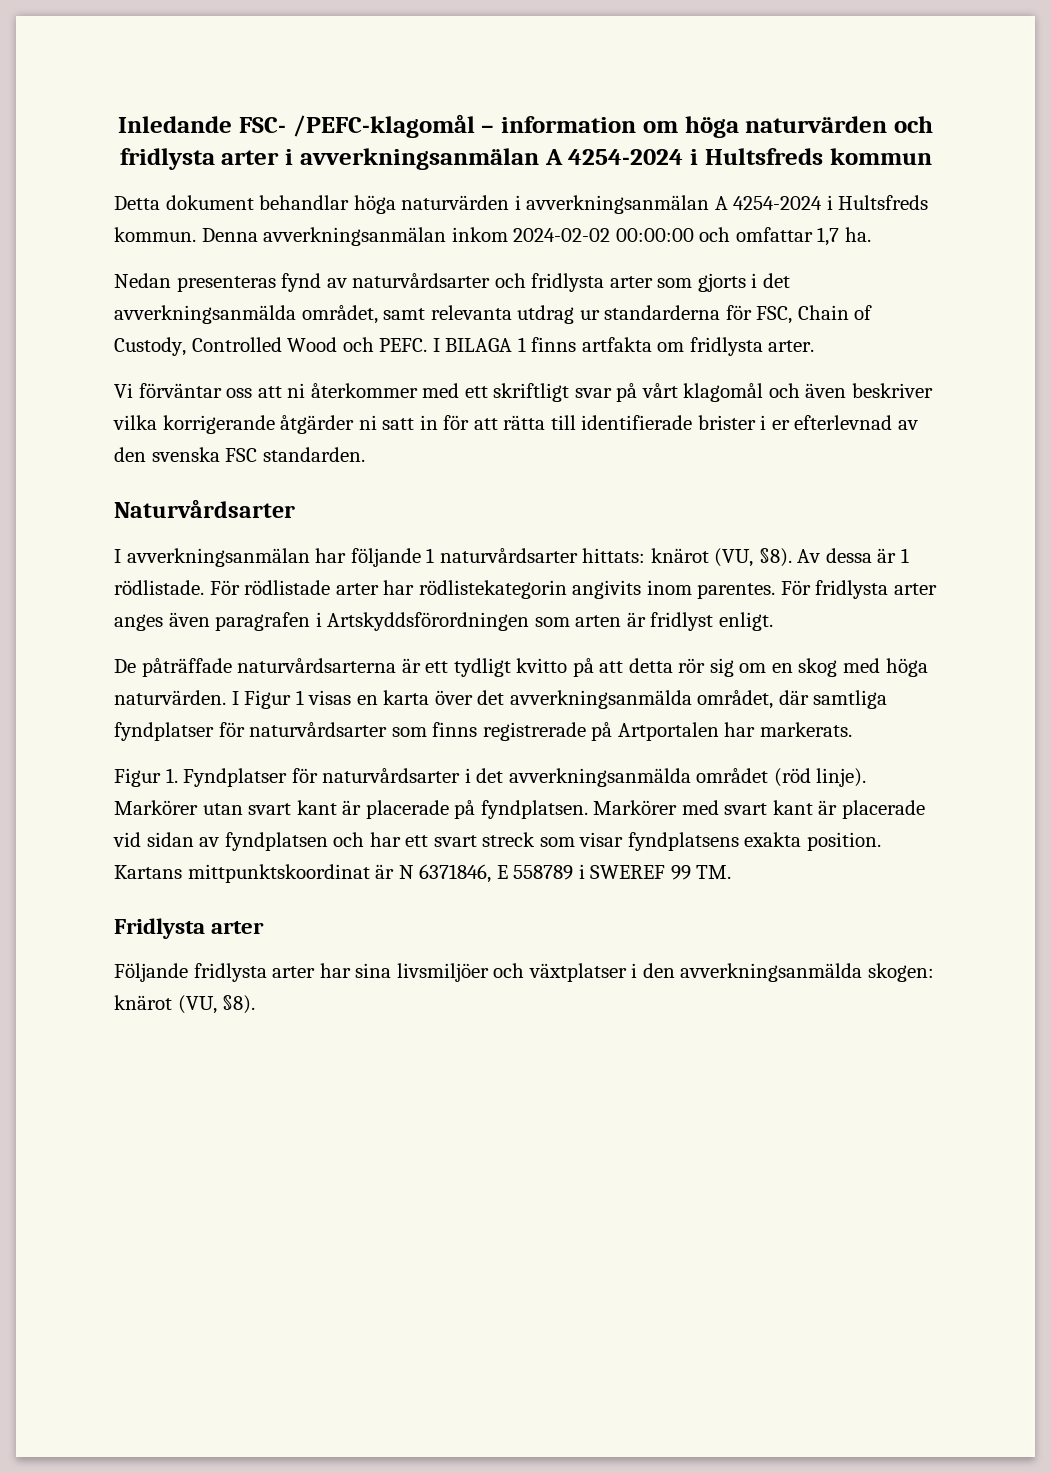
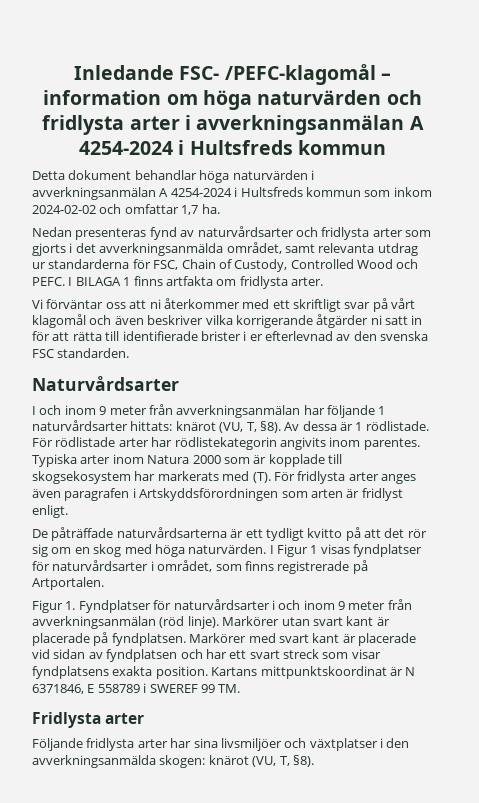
[114,227,447,246] kommun. Denna avverkningsanmälan -> [305,187,391,197] kommun som
[615,228,694,242] 00:00:00 -> (96, 209) none
(121, 556) none -> [39,404,173,415] och inom 9 meter från
(754, 557) none -> [246,422,257,432] T,
(776, 591) none -> [32,454,342,467] [32,471,271,484] Typiska arter inom Natura 2000 som är kopplade till skogsekosystem har markerats med (T).
[628,658,673,673] detta -> [384,528,405,538] det
[356,690,888,709] en karta över det avverkningsanmälda området, där samtliga -> (350, 549) none
(388, 729) none -> [150,560,213,572] i området,
[617,722,852,741] Artportalen har markerats. -> [32,577,104,590] Artportalen.
[476,768,769,787] det avverkningsanmälda området -> [278,599,412,610] [32,616,156,629] och inom 9 meter från avverkningsanmälan
(217, 1004) none -> [279,756,290,766] T,

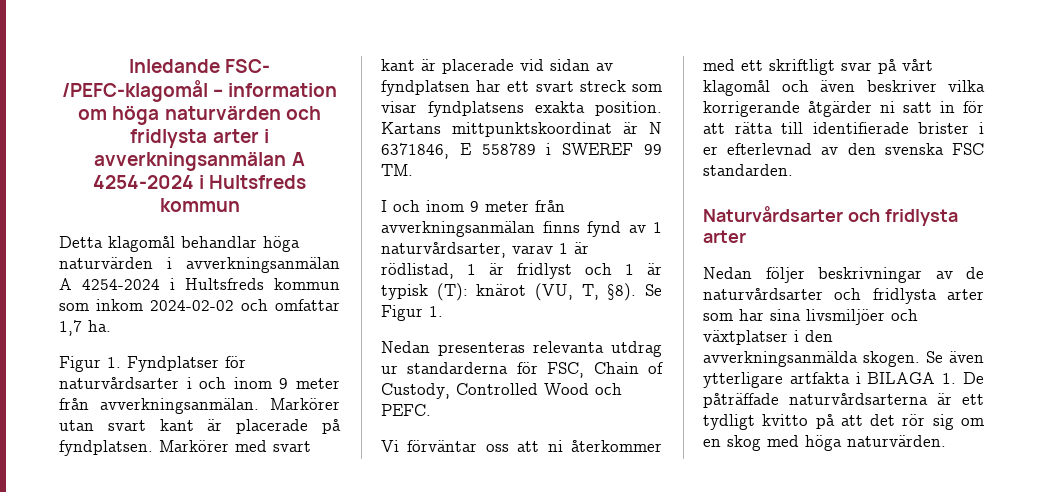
[68,170,132,180] dokument -> [108,236,175,252] klagomål
[32,226,431,240] [32,242,315,256] Nedan presenteras fynd av naturvårdsarter och fridlysta arter som gjorts i det avverkningsanmälda området, samt -> [59,356,246,372] [59,377,340,389] [59,398,340,414] [59,419,341,434] [59,440,311,456] [381,59,613,74] [381,80,662,96] [381,101,662,117] [381,122,662,137] [381,143,662,159] [381,164,413,176] [381,200,565,212] [381,221,662,237] [381,242,589,258] [381,263,662,279] [381,283,662,301] [381,305,443,321] [381,341,525,356] Figur 1. Fyndplatser för naturvårdsarter i och inom 9 meter från avverkningsanmälan. Markörer utan svart kant är placerade på fyndplatsen. Markörer med svart kant är placerade vid sidan av fyndplatsen har ett svart streck som visar fyndplatsens exakta position. Kartans mittpunktskoordinat är N 6371846, E 558789 i SWEREF 99 TM. // I och inom 9 meter från avverkningsanmälan finns fynd av 1 naturvårdsarter, varav 1 är rödlistad, 1 är fridlyst och 1 är typisk (T): knärot (VU, T, §8). Se Figur 1. // Nedan presenteras
[68,276,323,289] I BILAGA 1 finns artfakta om fridlysta arter. -> (431, 410) none
[32,404,386,418] [32,420,429,433] [32,437,420,450] [32,454,342,467] [32,471,416,484] [32,488,403,501] [32,505,68,518] // I och inom 9 meter från avverkningsanmälan har följande 1 naturvårdsarter hittats: knärot (VU, T, §8). Av dessa är 1 rödlistade. För rödlistade arter har rödlistekategorin angivits inom parentes. Typiska arter inom Natura 2000 som är kopplade till skogsekosystem har markerats med (T). För fridlysta arter anges även paragrafen i Artskyddsförordningen som arten är fridlyst enligt. // -> [847,209,958,226] [703,230,746,243] [703,267,984,283] [703,288,984,304] [703,309,918,325] [703,330,833,345] [703,351,984,367] [703,372,957,388] och fridlysta arter // Nedan följer beskrivningar av de naturvårdsarter och fridlysta arter som har sina livsmiljöer och växtplatser i den avverkningsanmälda skogen. Se även ytterligare artfakta i BILAGA 1.
[269,544,423,557] [32,560,368,574] [32,577,104,590] [32,599,412,613] [32,616,390,629] [32,632,416,646] [32,649,381,662] [32,666,416,679] [32,683,241,694] [32,712,145,728] [32,738,410,751] [32,755,314,768] I Figur 1 visas fyndplatser för naturvårdsarter i området, som finns registrerade på Artportalen. // Figur 1. Fyndplatser för naturvårdsarter i och inom 9 meter från avverkningsanmälan (röd linje). Markörer utan svart kant är placerade på fyndplatsen. Markörer med svart kant är placerade vid sidan av fyndplatsen och har ett svart streck som visar fyndplatsens exakta position. Kartans mittpunktskoordinat är N 6371846, E 558789 i SWEREF 99 TM. // Fridlysta arter // Följande fridlysta arter har sina livsmiljöer och växtplatser i den avverkningsanmälda skogen: knärot (VU, T, §8). -> (946, 441) none

